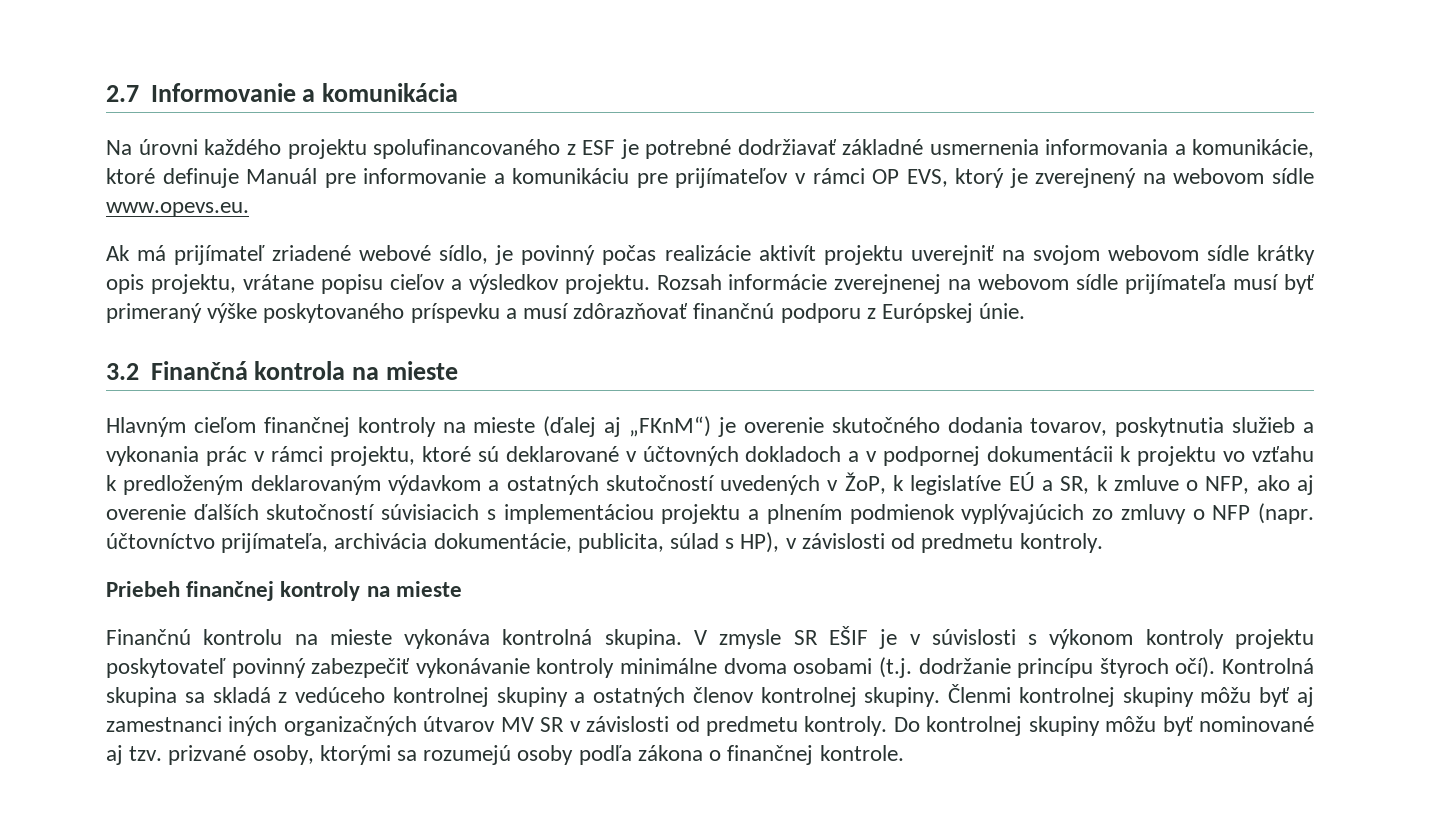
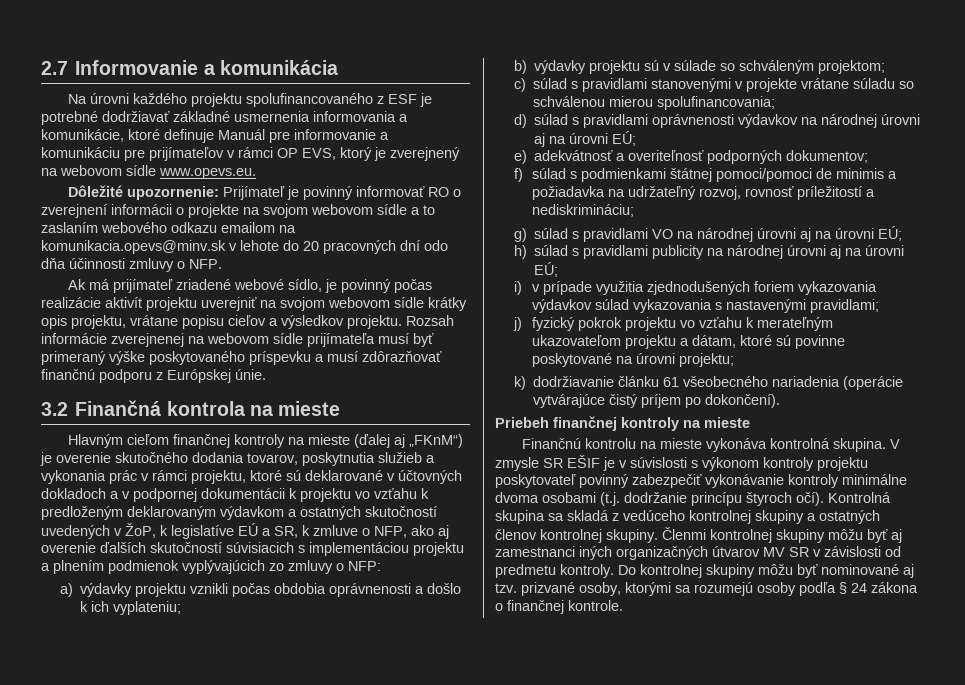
(249, 209) none -> [68,185,462,200] [41,204,435,218] [41,222,296,233] [41,240,448,254] [41,258,222,272] // Dôležité upozornenie: Prijímateľ je povinný informovať RO o zverejnení informácii o projekte na svojom webovom sídle a to zaslaním webového odkazu emailom na komunikacia.opevs@minv.sk v lehote do 20 pracovných dní odo dňa účinnosti zmluvy o NFP.
[1212,503,1315,524] [106,532,1103,553] NFP (napr. účtovníctvo prijímateľa, archivácia dokumentácie, publicita, súlad s HP), v závislosti od predmetu kontroly. -> [348,561,381,571] [59,583,461,597] [79,601,181,615] [513,60,885,74] [513,78,914,92] [532,96,775,110] [513,114,920,128] [533,131,636,147] [513,150,868,164] [513,168,898,182] [532,186,876,200] [532,204,635,217] [513,226,902,242] [513,245,904,259] [533,262,558,277] [513,281,878,295] [532,299,880,313] [512,317,834,331] [532,335,846,349] [532,353,735,367] [513,376,903,390] [532,394,780,408] NFP: // a) výdavky projektu vznikli počas obdobia oprávnenosti a došlo k ich vyplateniu; // b) výdavky projektu sú v súlade so schváleným projektom; // c) súlad s pravidlami stanovenými v projekte vrátane súladu so schválenou mierou spolufinancovania; // d) súlad s pravidlami oprávnenosti výdavkov na národnej úrovni aj na úrovni EÚ; // e) adekvátnosť a overiteľnosť podporných dokumentov; // f) súlad s podmienkami štátnej pomoci/pomoci de minimis a požiadavka na udržateľný rozvoj, rovnosť príležitostí a nediskrimináciu; // g) súlad s pravidlami VO na národnej úrovni aj na úrovni EÚ; // h) súlad s pravidlami publicity na národnej úrovni aj na úrovni EÚ; // i) v prípade využitia zjednodušených foriem vykazovania výdavkov súlad vykazovania s nastavenými pravidlami; // j) fyzický pokrok projektu vo vzťahu k merateľným ukazovateľom projektu a dátam, ktoré sú povinne poskytované na úrovni projektu; // k) dodržiavanie článku 61 všeobecného nariadenia (operácie vytvárajúce čistý príjem po dokončení).
(632, 755) none -> [839,582,867,594] § 24

